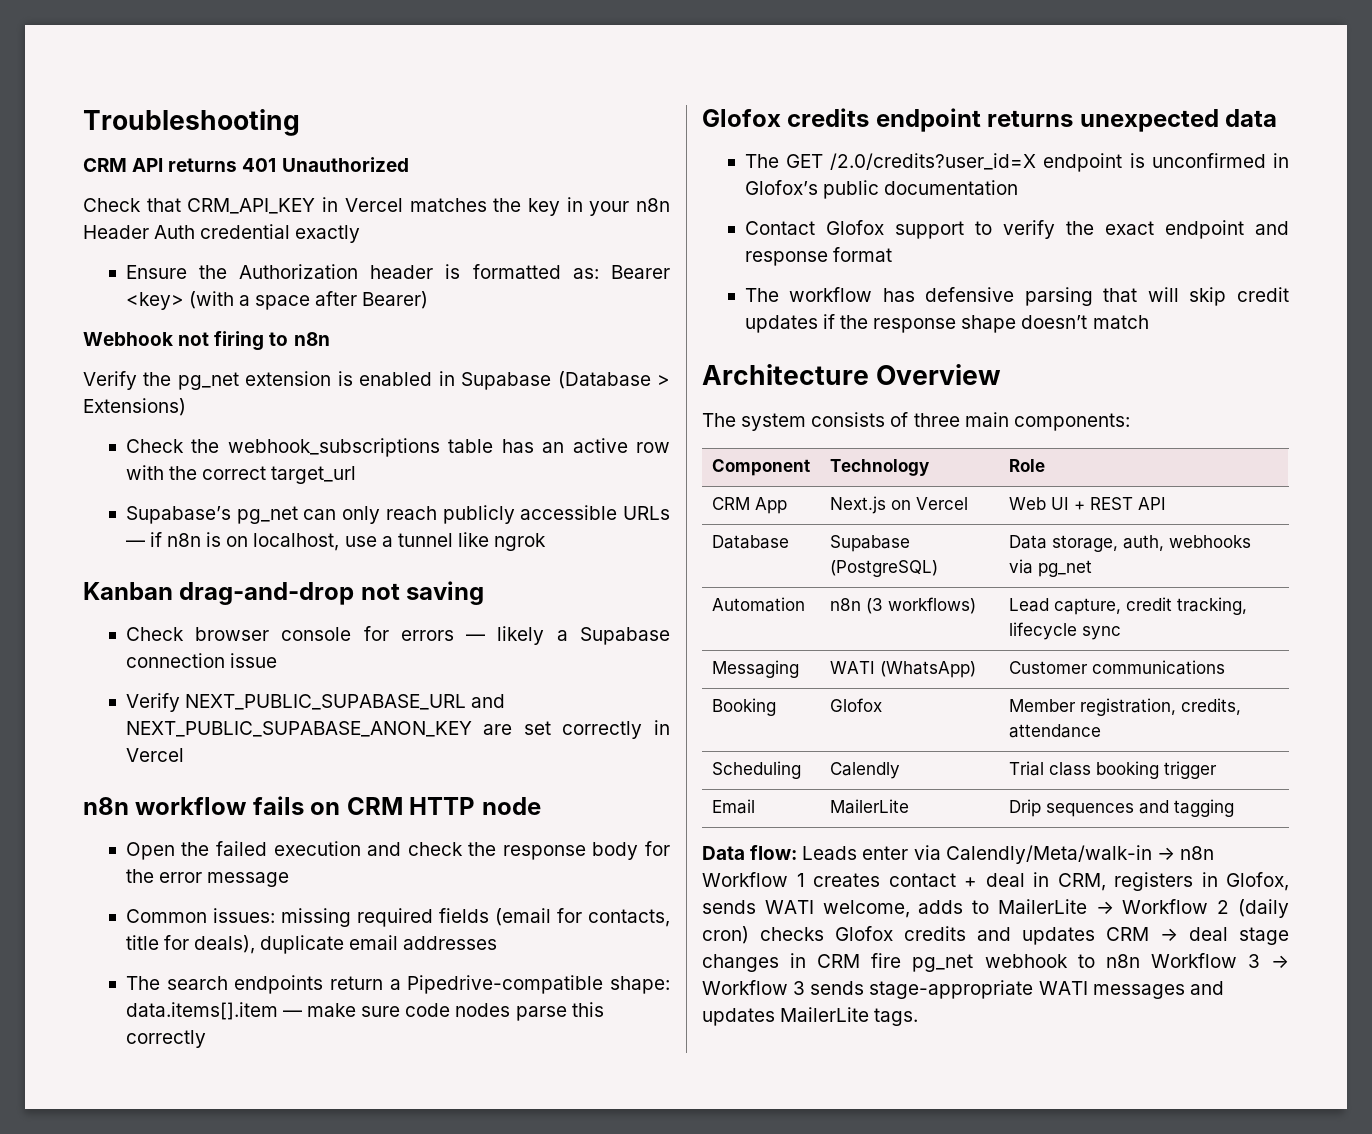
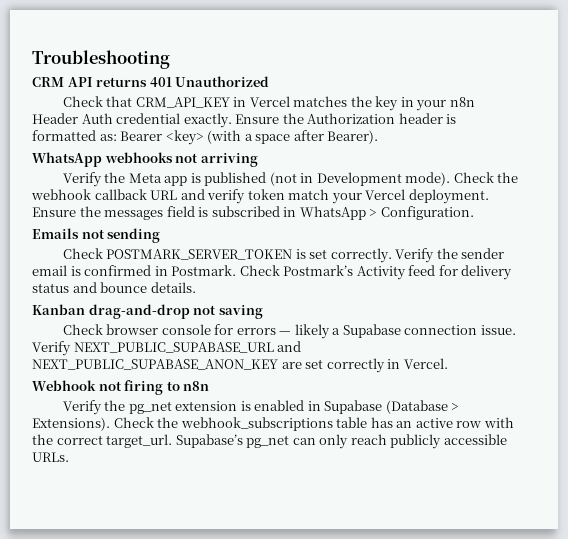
[295,225,361,243] exactly // -> [183,113,232,128] exactly.
[362,291,429,309] Bearer) -> [327,130,379,144] [32,152,258,167] [62,172,519,187] [31,189,489,204] [32,206,474,220] [32,228,161,243] [62,248,505,263] [32,265,513,280] [32,282,196,293] [32,304,263,319] [62,324,516,339] [32,341,302,356] [32,358,448,373] Bearer). // WhatsApp webhooks not arriving // Verify the Meta app is published (not in Development mode). Check the webhook callback URL and verify token match your Vercel deployment. Ensure the messages field is subscribed in WhatsApp > Configuration. // Emails not sending // Check POSTMARK_SERVER_TOKEN is set correctly. Verify the sender email is confirmed in Postmark. Check Postmark’s Activity feed for delivery status and bounce details. // Kanban drag-and-drop not saving // Check browser console for errors — likely a Supabase connection issue. Verify NEXT_PUBLIC_SUPABASE_URL and NEXT_PUBLIC_SUPABASE_ANON_KEY are set correctly in Vercel.
[83,398,186,416] Extensions) // -> [32,417,110,431] Extensions).
[271,466,357,484] target_url // -> [106,434,173,448] target_url.
[623,506,671,520] [125,532,547,551] [83,581,485,605] [125,626,670,645] [125,653,277,668] [125,693,506,712] [125,720,670,739] [125,748,184,762] [83,796,541,815] [125,841,670,860] [125,869,290,887] [125,908,671,927] [125,935,498,954] [125,975,671,994] [125,1002,604,1021] [125,1030,206,1048] [702,108,1278,132] [744,153,1289,172] [744,180,1019,199] [744,220,1289,239] [744,247,892,266] [744,287,1289,306] [744,314,1149,333] [702,364,1002,385] [702,412,1130,431] [711,459,810,476] [829,459,929,476] [1008,459,1045,472] [711,497,787,514] [829,496,968,514] [1008,497,1166,510] [711,535,789,549] [829,535,910,552] [829,560,938,577] [1008,535,1251,552] [1008,559,1092,577] [711,597,805,612] [829,597,976,614] [1008,597,1247,615] [1008,622,1121,640] [711,660,799,678] [829,661,976,678] [1008,660,1225,675] [711,698,776,716] [829,698,882,712] [1008,698,1241,716] [1008,724,1101,738] [711,761,801,779] [829,762,900,779] [1008,761,1217,779] [711,799,755,814] [829,799,909,814] [1008,799,1234,817] [702,845,1214,864] [702,872,1289,891] [702,899,1289,918] [702,926,1289,945] [702,953,1289,972] [702,980,1224,999] [702,1007,919,1026] URLs — if n8n is on localhost, use a tunnel like ngrok // Kanban drag-and-drop not saving // Check browser console for errors — likely a Supabase connection issue // Verify NEXT_PUBLIC_SUPABASE_URL and NEXT_PUBLIC_SUPABASE_ANON_KEY are set correctly in Vercel // n8n workflow fails on CRM HTTP node // Open the failed execution and check the response body for the error message // Common issues: missing required fields (email for contacts, title for deals), duplicate email addresses // The search endpoints return a Pipedrive-compatible shape: data.items[].item — make sure code nodes parse this correctly // Glofox credits endpoint returns unexpected data // The GET /2.0/credits?user_id=X endpoint is unconfirmed in Glofox’s public documentation // Contact Glofox support to verify the exact endpoint and response format // The workflow has defensive parsing that will skip credit updates if the response shape doesn’t match // Architecture Overview // The system consists of three main components: // Component | Technology | Role // CRM App | Next.js on Vercel | Web UI + REST API // Database | Supabase (PostgreSQL) | Data storage, auth, webhooks via pg_net // Automation | n8n (3 workflows) | Lead capture, credit tracking, lifecycle sync // Messaging | WATI (WhatsApp) | Customer communications // Booking | Glofox | Member registration, credits, attendance // Scheduling | Calendly | Trial class booking trigger // Email | MailerLite | Drip sequences and tagging // Data flow: Leads enter via Calendly/Meta/walk-in → n8n Workflow 1 creates contact + deal in CRM, registers in Glofox, sends WATI welcome, adds to MailerLite → Workflow 2 (daily cron) checks Glofox credits and updates CRM → deal stage changes in CRM fire pg_net webhook to n8n Workflow 3 → Workflow 3 sends stage-appropriate WATI messages and updates MailerLite tags. -> [32,452,69,462] URLs.

